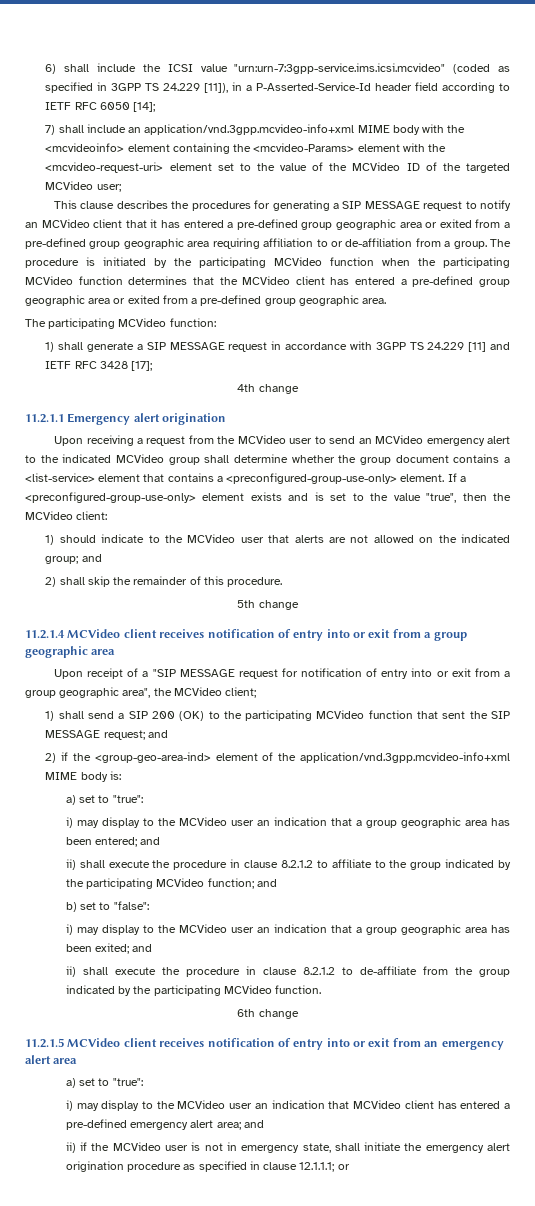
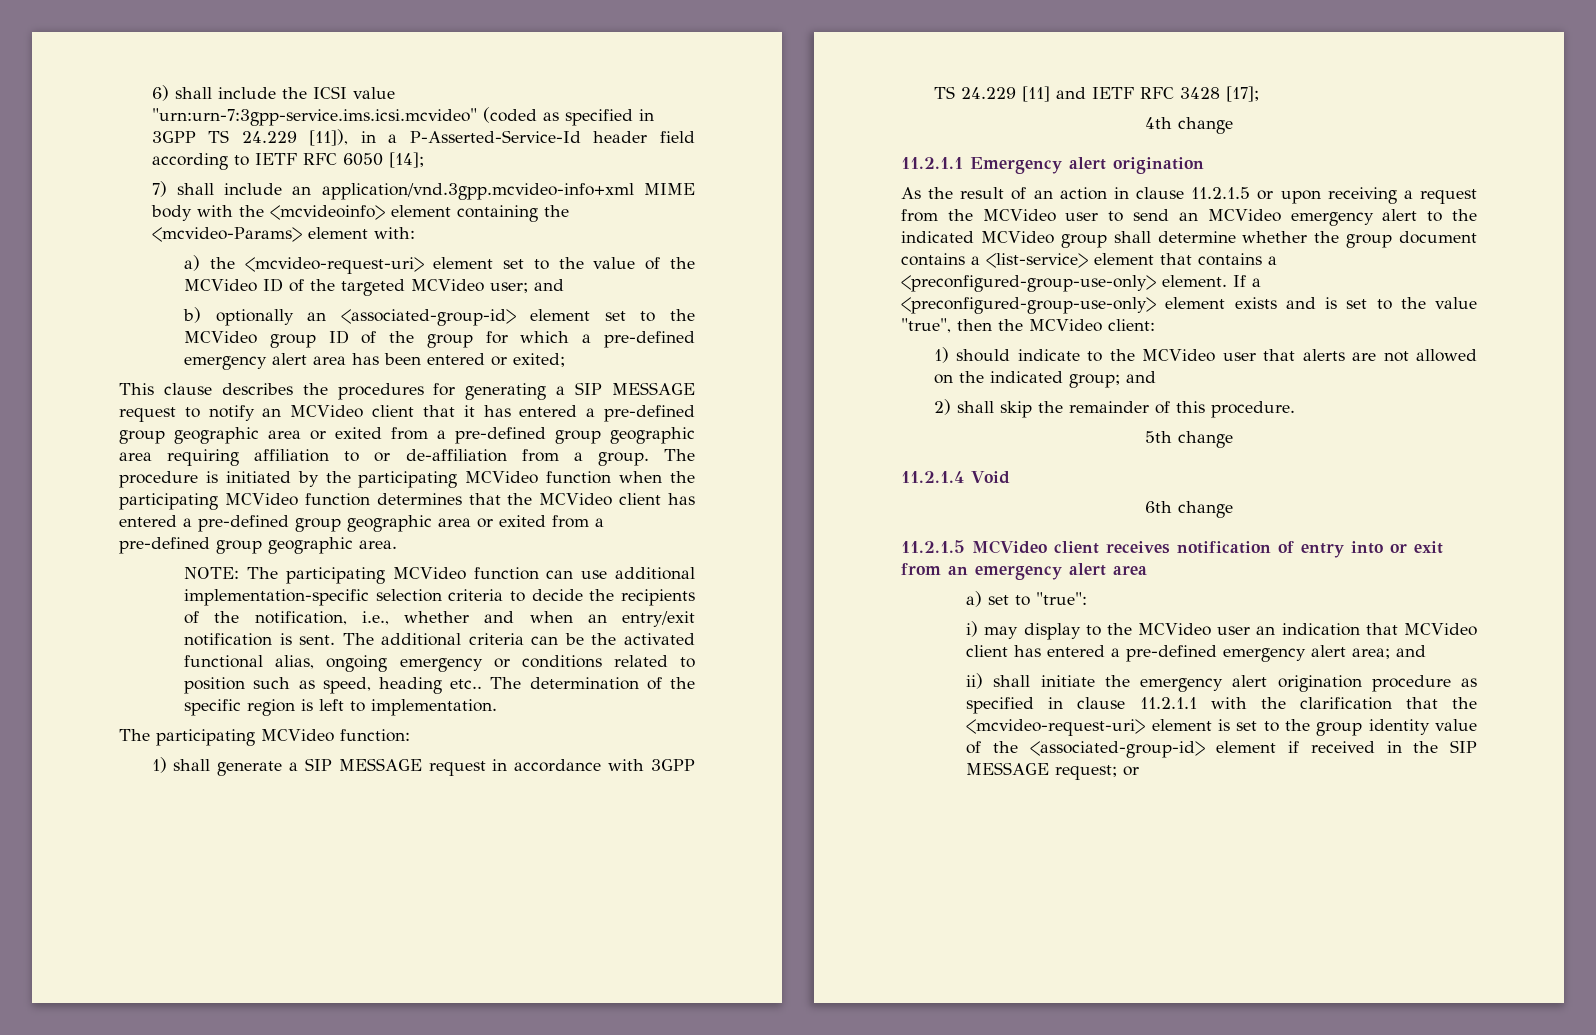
[402,143,425,152] with -> [373,227,415,239] [184,255,201,271] with: // a)
(121, 188) none -> [534,279,565,291] [183,307,695,326] [184,330,695,348] [184,353,566,370] and // b) optionally an <associated-group-id> element set to the MCVideo group ID of the group for which a pre-defined emergency alert area has been entered or exited;
(387, 301) none -> [184,567,695,584] [184,589,695,606] [184,611,695,627] [184,633,695,646] [184,655,695,672] [184,677,695,694] [184,699,498,716] // NOTE: The participating MCVideo function can use additional implementation-specific selection criteria to decide the recipients of the notification, i.e., whether and when an entry/exit notification is sent. The additional criteria can be the activated functional alias, ongoing emergency or conditions related to position such as speed, heading etc.. The determination of the specific region is left to implementation.
[54,436,84,446] Upon -> [901,187,1321,204] As the result of an action in clause 11.2.1.5 or upon
[67,629,467,641] [25,646,116,658] [54,668,510,679] [25,687,257,698] [45,710,510,721] [45,730,168,740] [45,752,510,763] [45,771,121,782] [65,795,143,805] [65,817,511,828] [65,837,161,847] [65,859,511,870] [65,878,277,889] [65,901,149,912] [65,924,511,935] [65,943,153,954] [65,966,510,977] [65,985,322,996] MCVideo client receives notification of entry into or exit from a group geographic area // Upon receipt of a "SIP MESSAGE request for notification of entry into or exit from a group geographic area", the MCVideo client; // 1) shall send a SIP 200 (OK) to the participating MCVideo function that sent the SIP MESSAGE request; and // 2) if the <group-geo-area-ind> element of the application/vnd.3gpp.mcvideo-info+xml MIME body is: // a) set to "true": // i) may display to the MCVideo user an indication that a group geographic area has been entered; and // ii) shall execute the procedure in clause 8.2.1.2 to affiliate to the group indicated by the participating MCVideo function; and // b) set to "false": // i) may display to the MCVideo user an indication that a group geographic area has been exited; and // ii) shall execute the procedure in clause 8.2.1.2 to de-affiliate from the group indicated by the participating MCVideo function. -> [971,471,1010,484] Void
[80,1142,331,1153] if the MCVideo user is not in emergency state, -> (984, 681) none
[299,1162,335,1172] 12.1.1.1; -> [1139,697,1477,710] [966,719,1477,736] [966,740,1477,758] [966,762,1118,780] 11.2.1.1 with the clarification that the <mcvideo-request-uri> element is set to the group identity value of the <associated-group-id> element if received in the SIP MESSAGE request;

